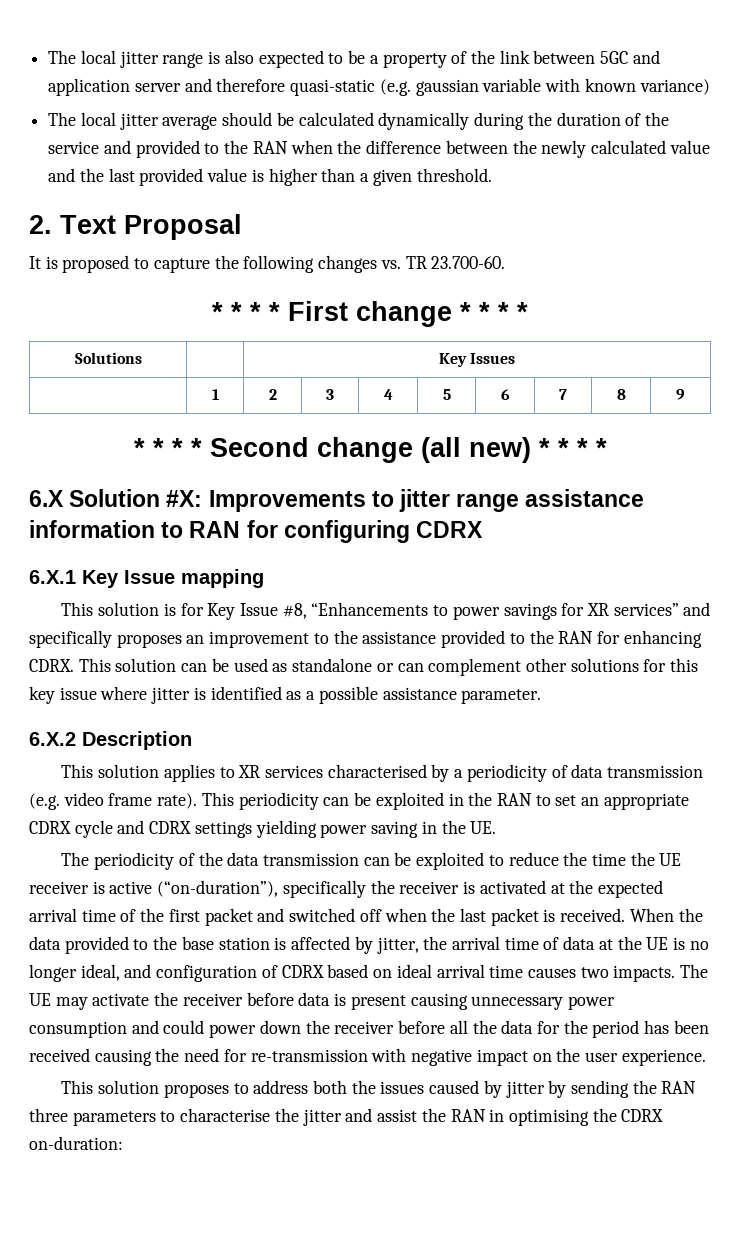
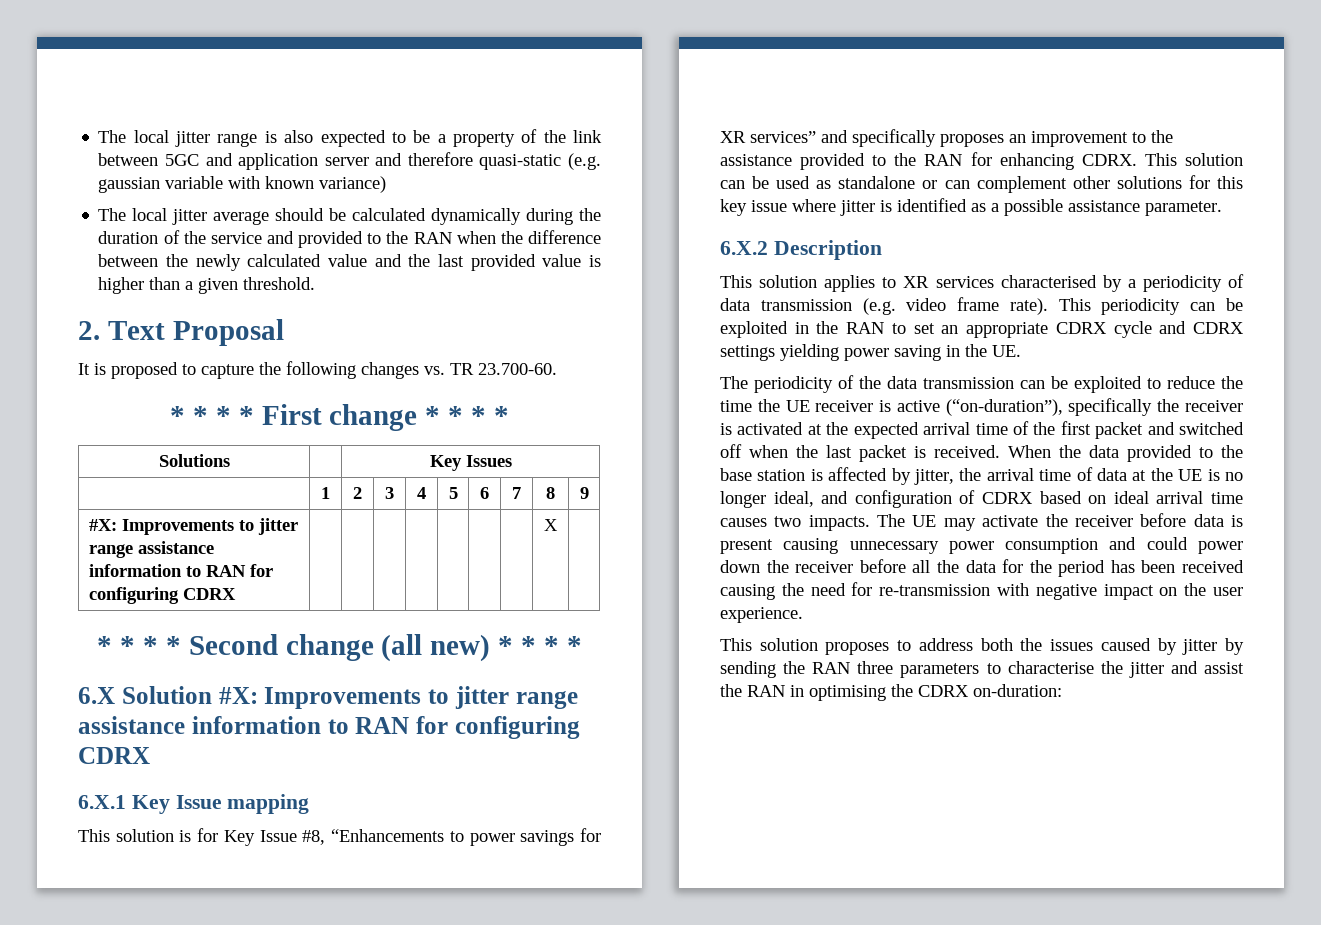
(685, 394) none -> [88,518,298,535] [88,541,214,558] [88,564,273,577] [88,587,236,604] [544,519,558,531] // #X: Improvements to jitter range assistance information to RAN for configuring CDRX | | | | | | | | X |

